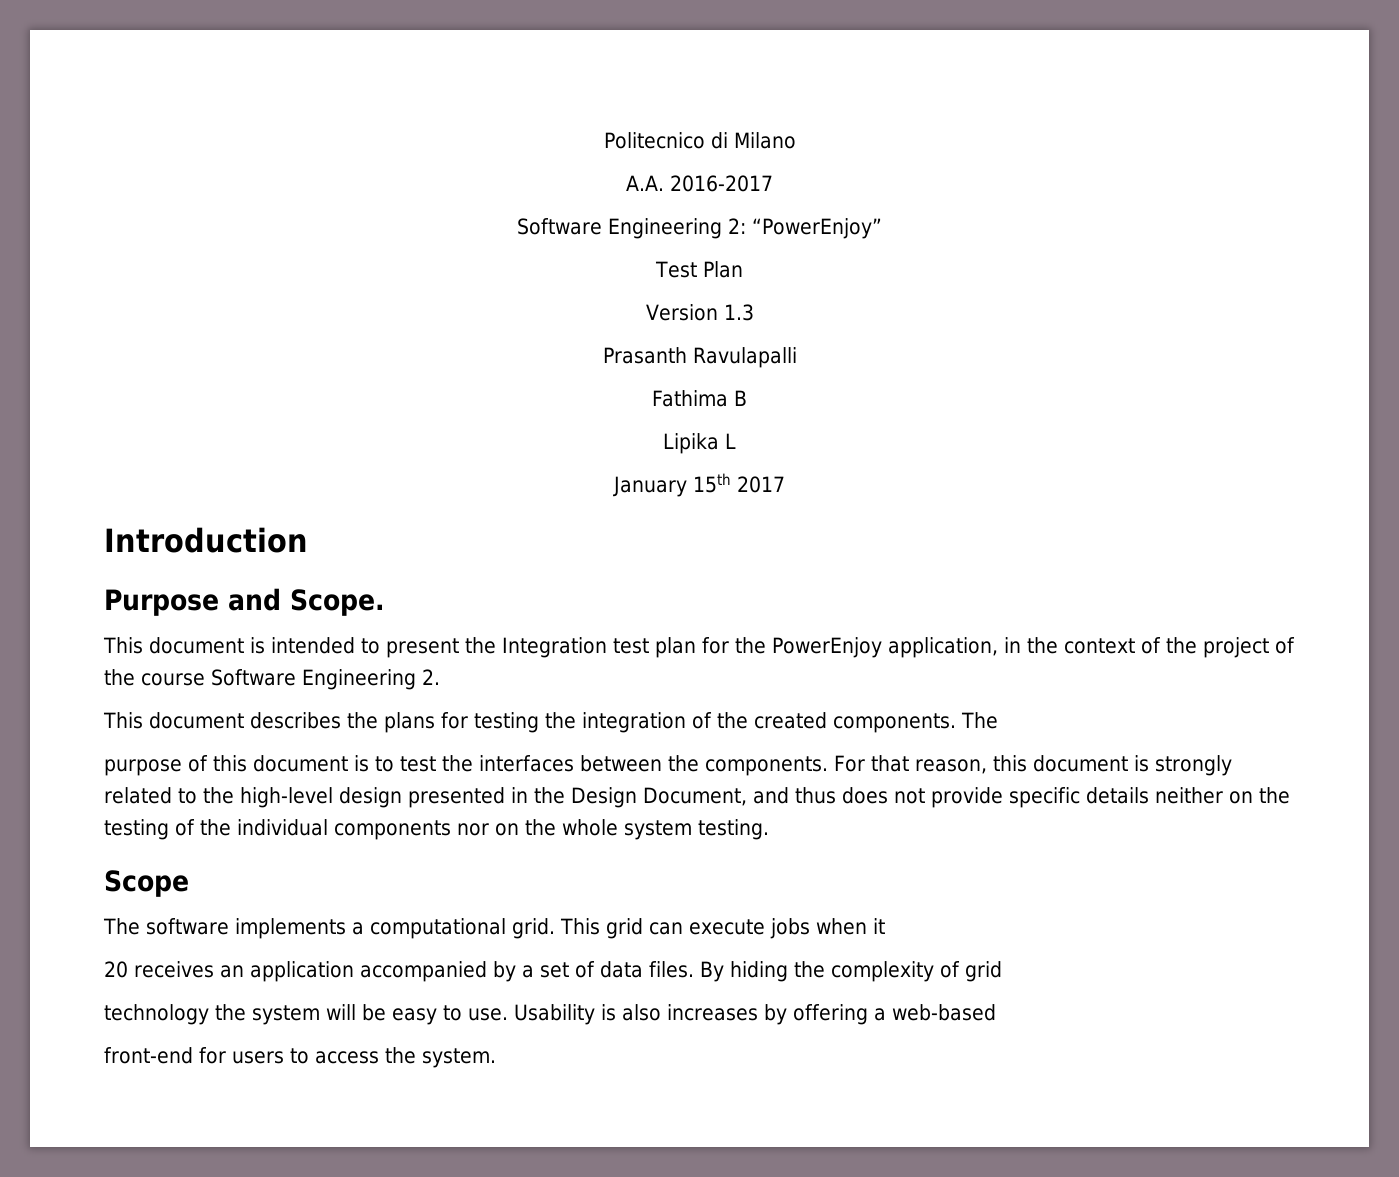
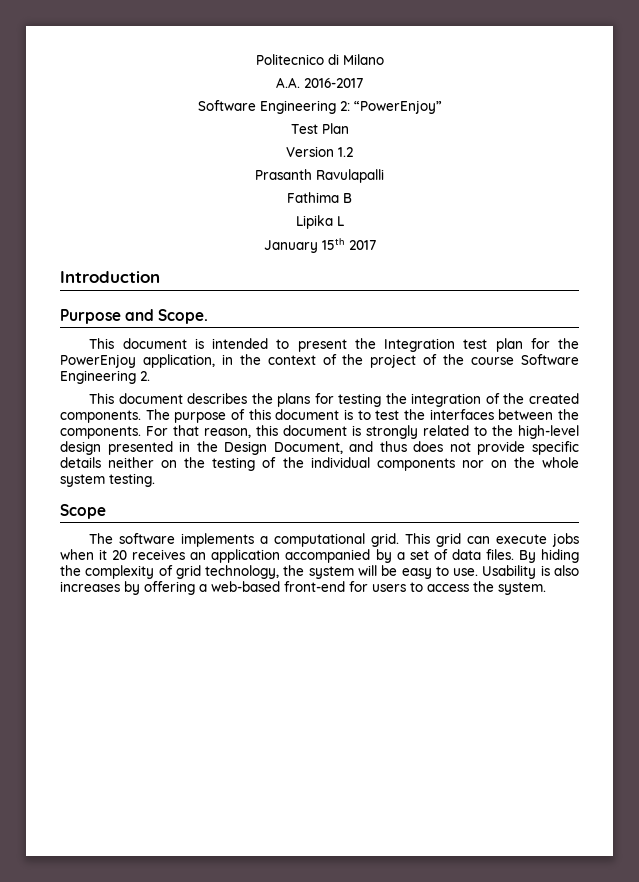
[723,304,754,321] 1.3 -> [338,147,353,157] 1.2
(998, 720) // -> (170, 414) none
(885, 926) // -> (108, 554) none
[104,1004,209,1025] // technology -> [205,565,280,579] technology,
(996, 1012) // -> (280, 586) none

